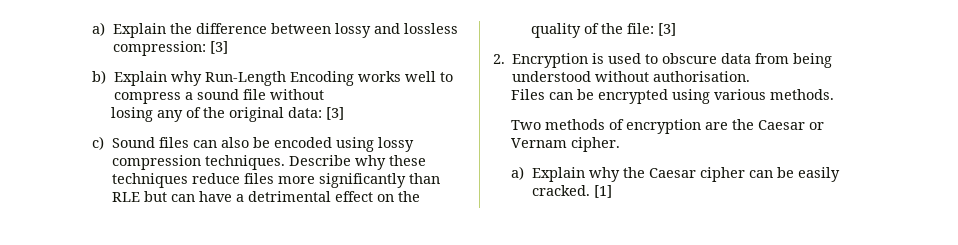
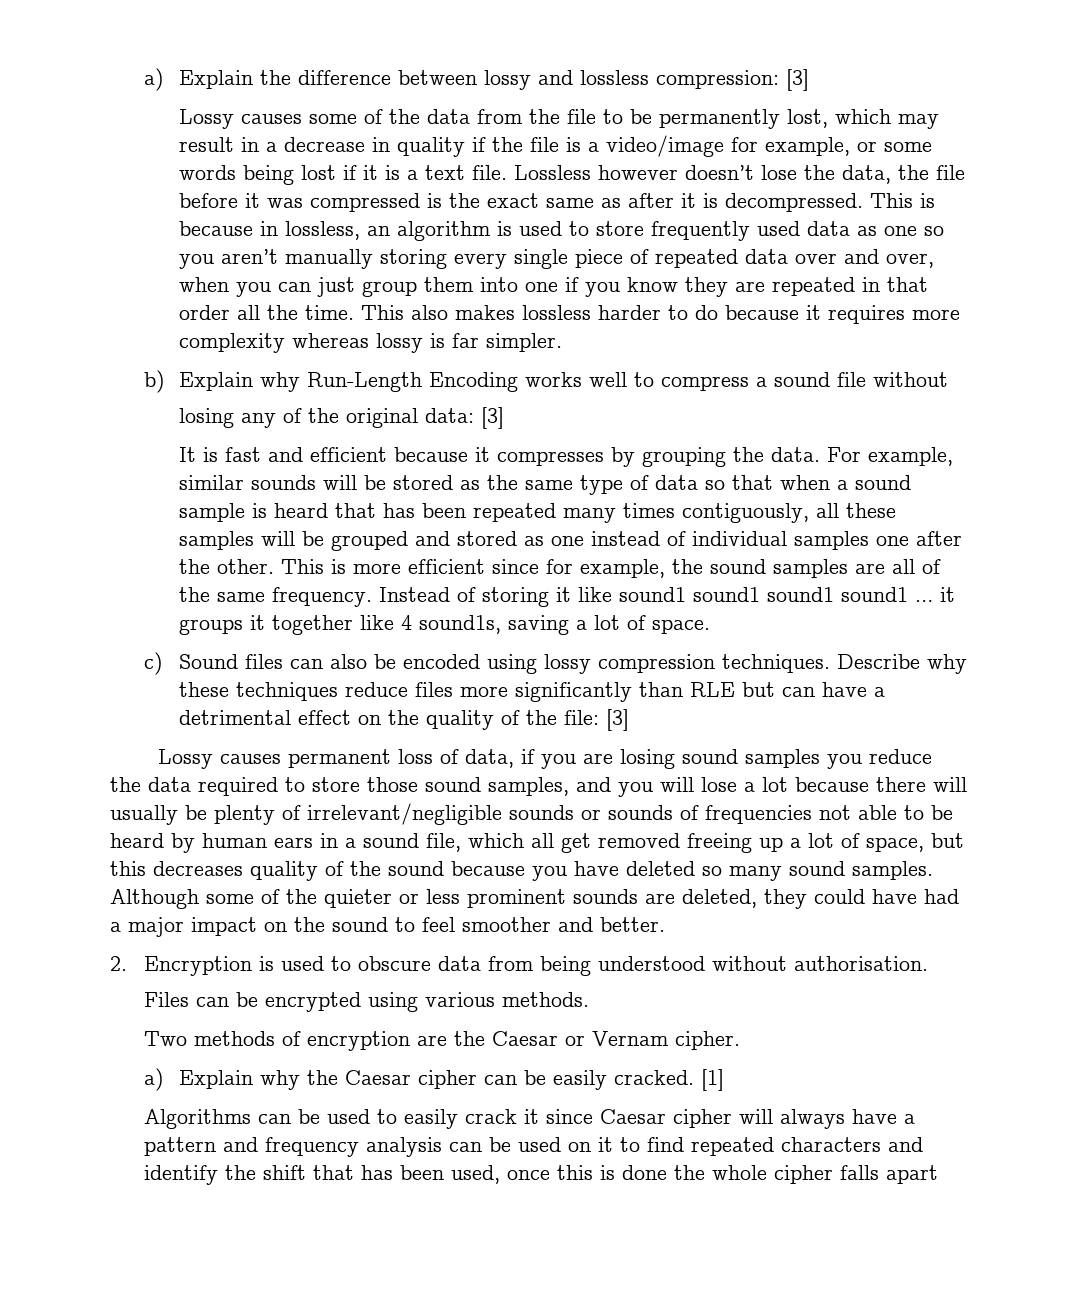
(228, 47) none -> [178,109,939,129] [178,135,932,157] [178,165,965,185] [178,193,935,212] [178,221,944,241] [178,249,934,269] [178,277,928,297] [178,305,960,324] [178,333,562,353] // Lossy causes some of the data from the file to be permanently lost, which may result in a decrease in quality if the file is a video/image for example, or some words being lost if it is a text file. Lossless however doesn’t lose the data, the file before it was compressed is the exact same as after it is decompressed. This is because in lossless, an algorithm is used to store frequently used data as one so you aren’t manually storing every single piece of repeated data over and over, when you can just group them into one if you know they are repeated in that order all the time. This also makes lossless harder to do because it requires more complexity whereas lossy is far simpler.
(344, 113) none -> [178,447,953,467] [178,475,911,495] [178,503,896,523] [178,531,962,551] [178,559,941,578] [178,587,955,607] [178,615,710,635] // It is fast and efficient because it compresses by grouping the data. For example, similar sounds will be stored as the same type of data so that when a sound sample is heard that has been repeated many times contiguously, all these samples will be grouped and stored as one instead of individual samples one after the other. This is more efficient since for example, the sound samples are all of the same frequency. Instead of storing it like sound1 sound1 sound1 sound1 … it groups it together like 4 sound1s, saving a lot of space.
(676, 29) none -> [158,749,933,769] [110,777,967,797] [110,803,953,825] [110,833,964,853] [110,861,933,881] [110,889,959,909] [110,917,665,937] // Lossy causes permanent loss of data, if you are losing sound samples you reduce the data required to store those sound samples, and you will lose a lot because there will usually be plenty of irrelevant/negligible sounds or sounds of frequencies not able to be heard by human ears in a sound file, which all get removed freeing up a lot of space, but this decreases quality of the sound because you have deleted so many sound samples. Although some of the quieter or less prominent sounds are deleted, they could have had a major impact on the sound to feel smoother and better.
(612, 191) none -> [144,1109,916,1129] [144,1137,924,1157] [144,1165,939,1185] // Algorithms can be used to easily crack it since Caesar cipher will always have a pattern and frequency analysis can be used on it to find repeated characters and identify the shift that has been used, once this is done the whole cipher falls apart

